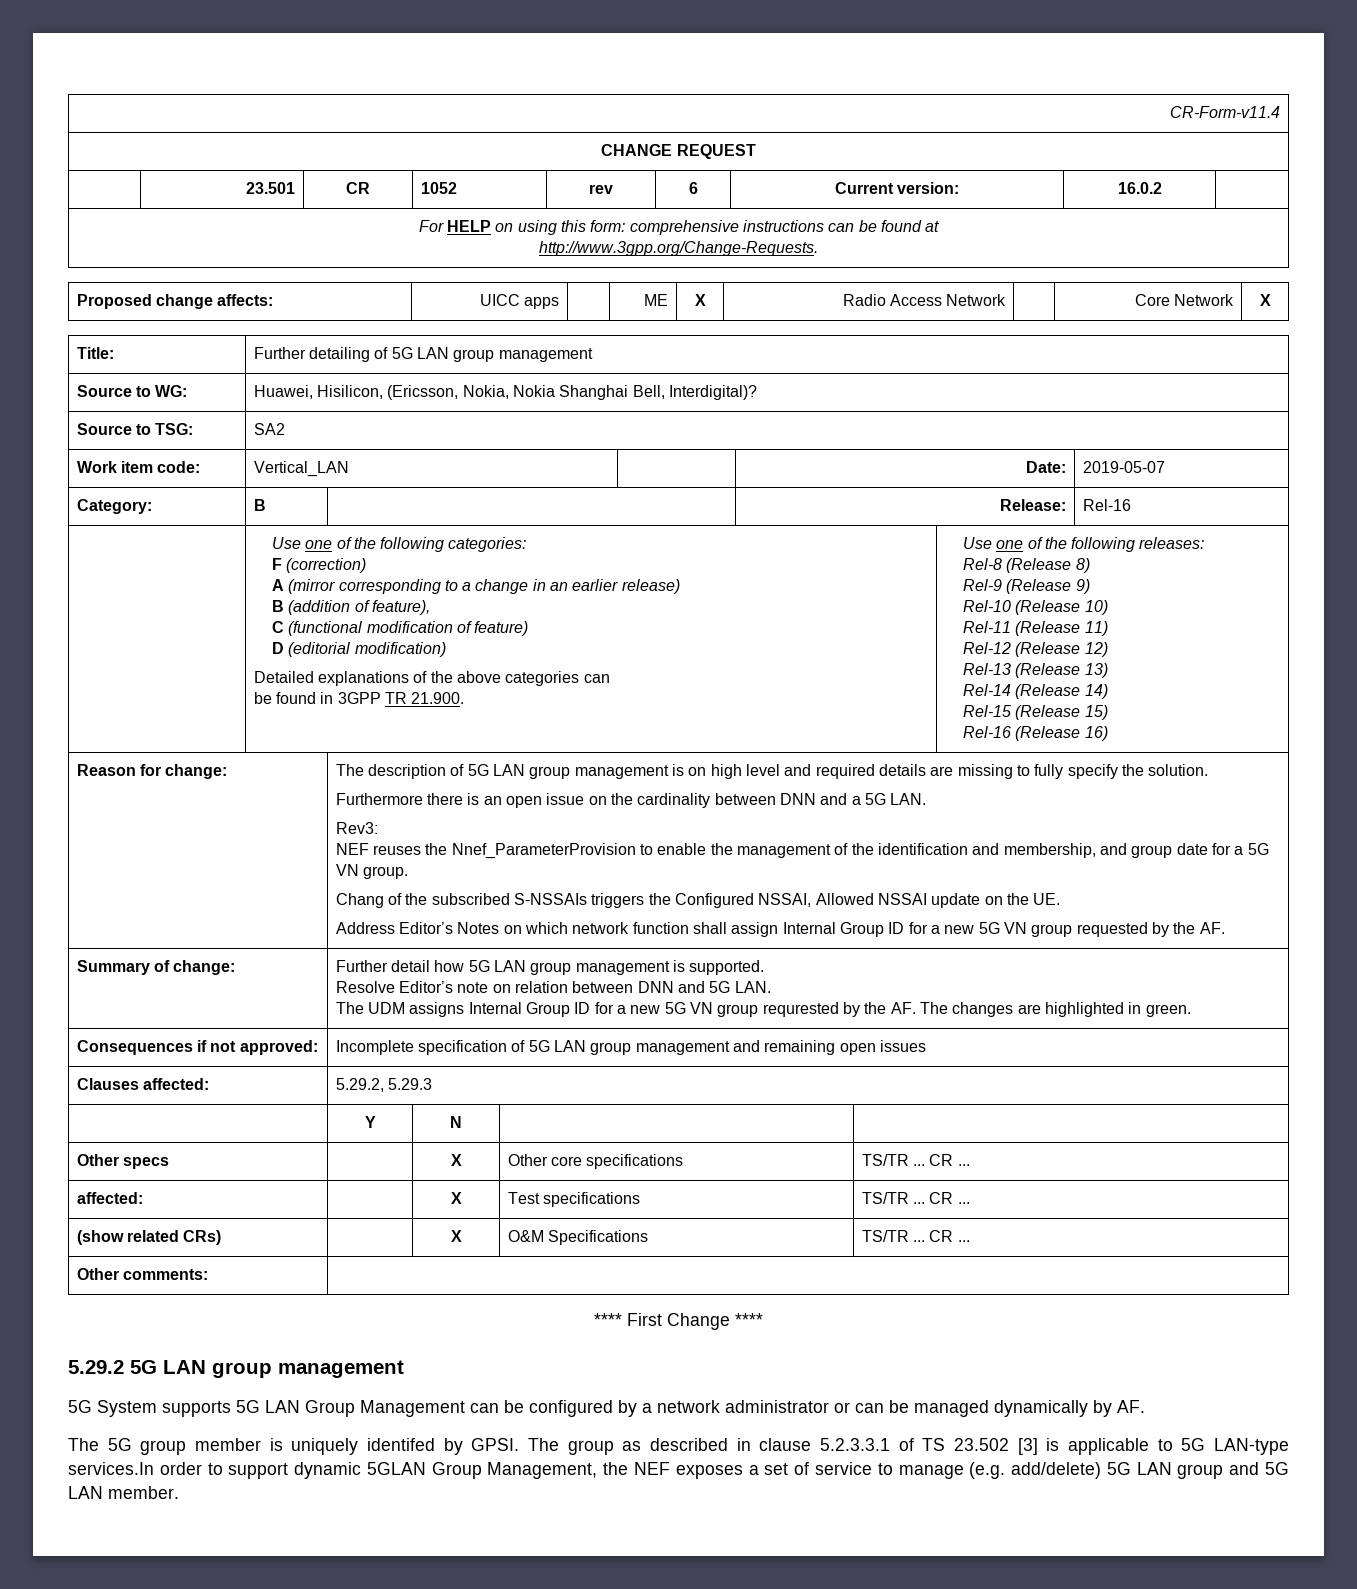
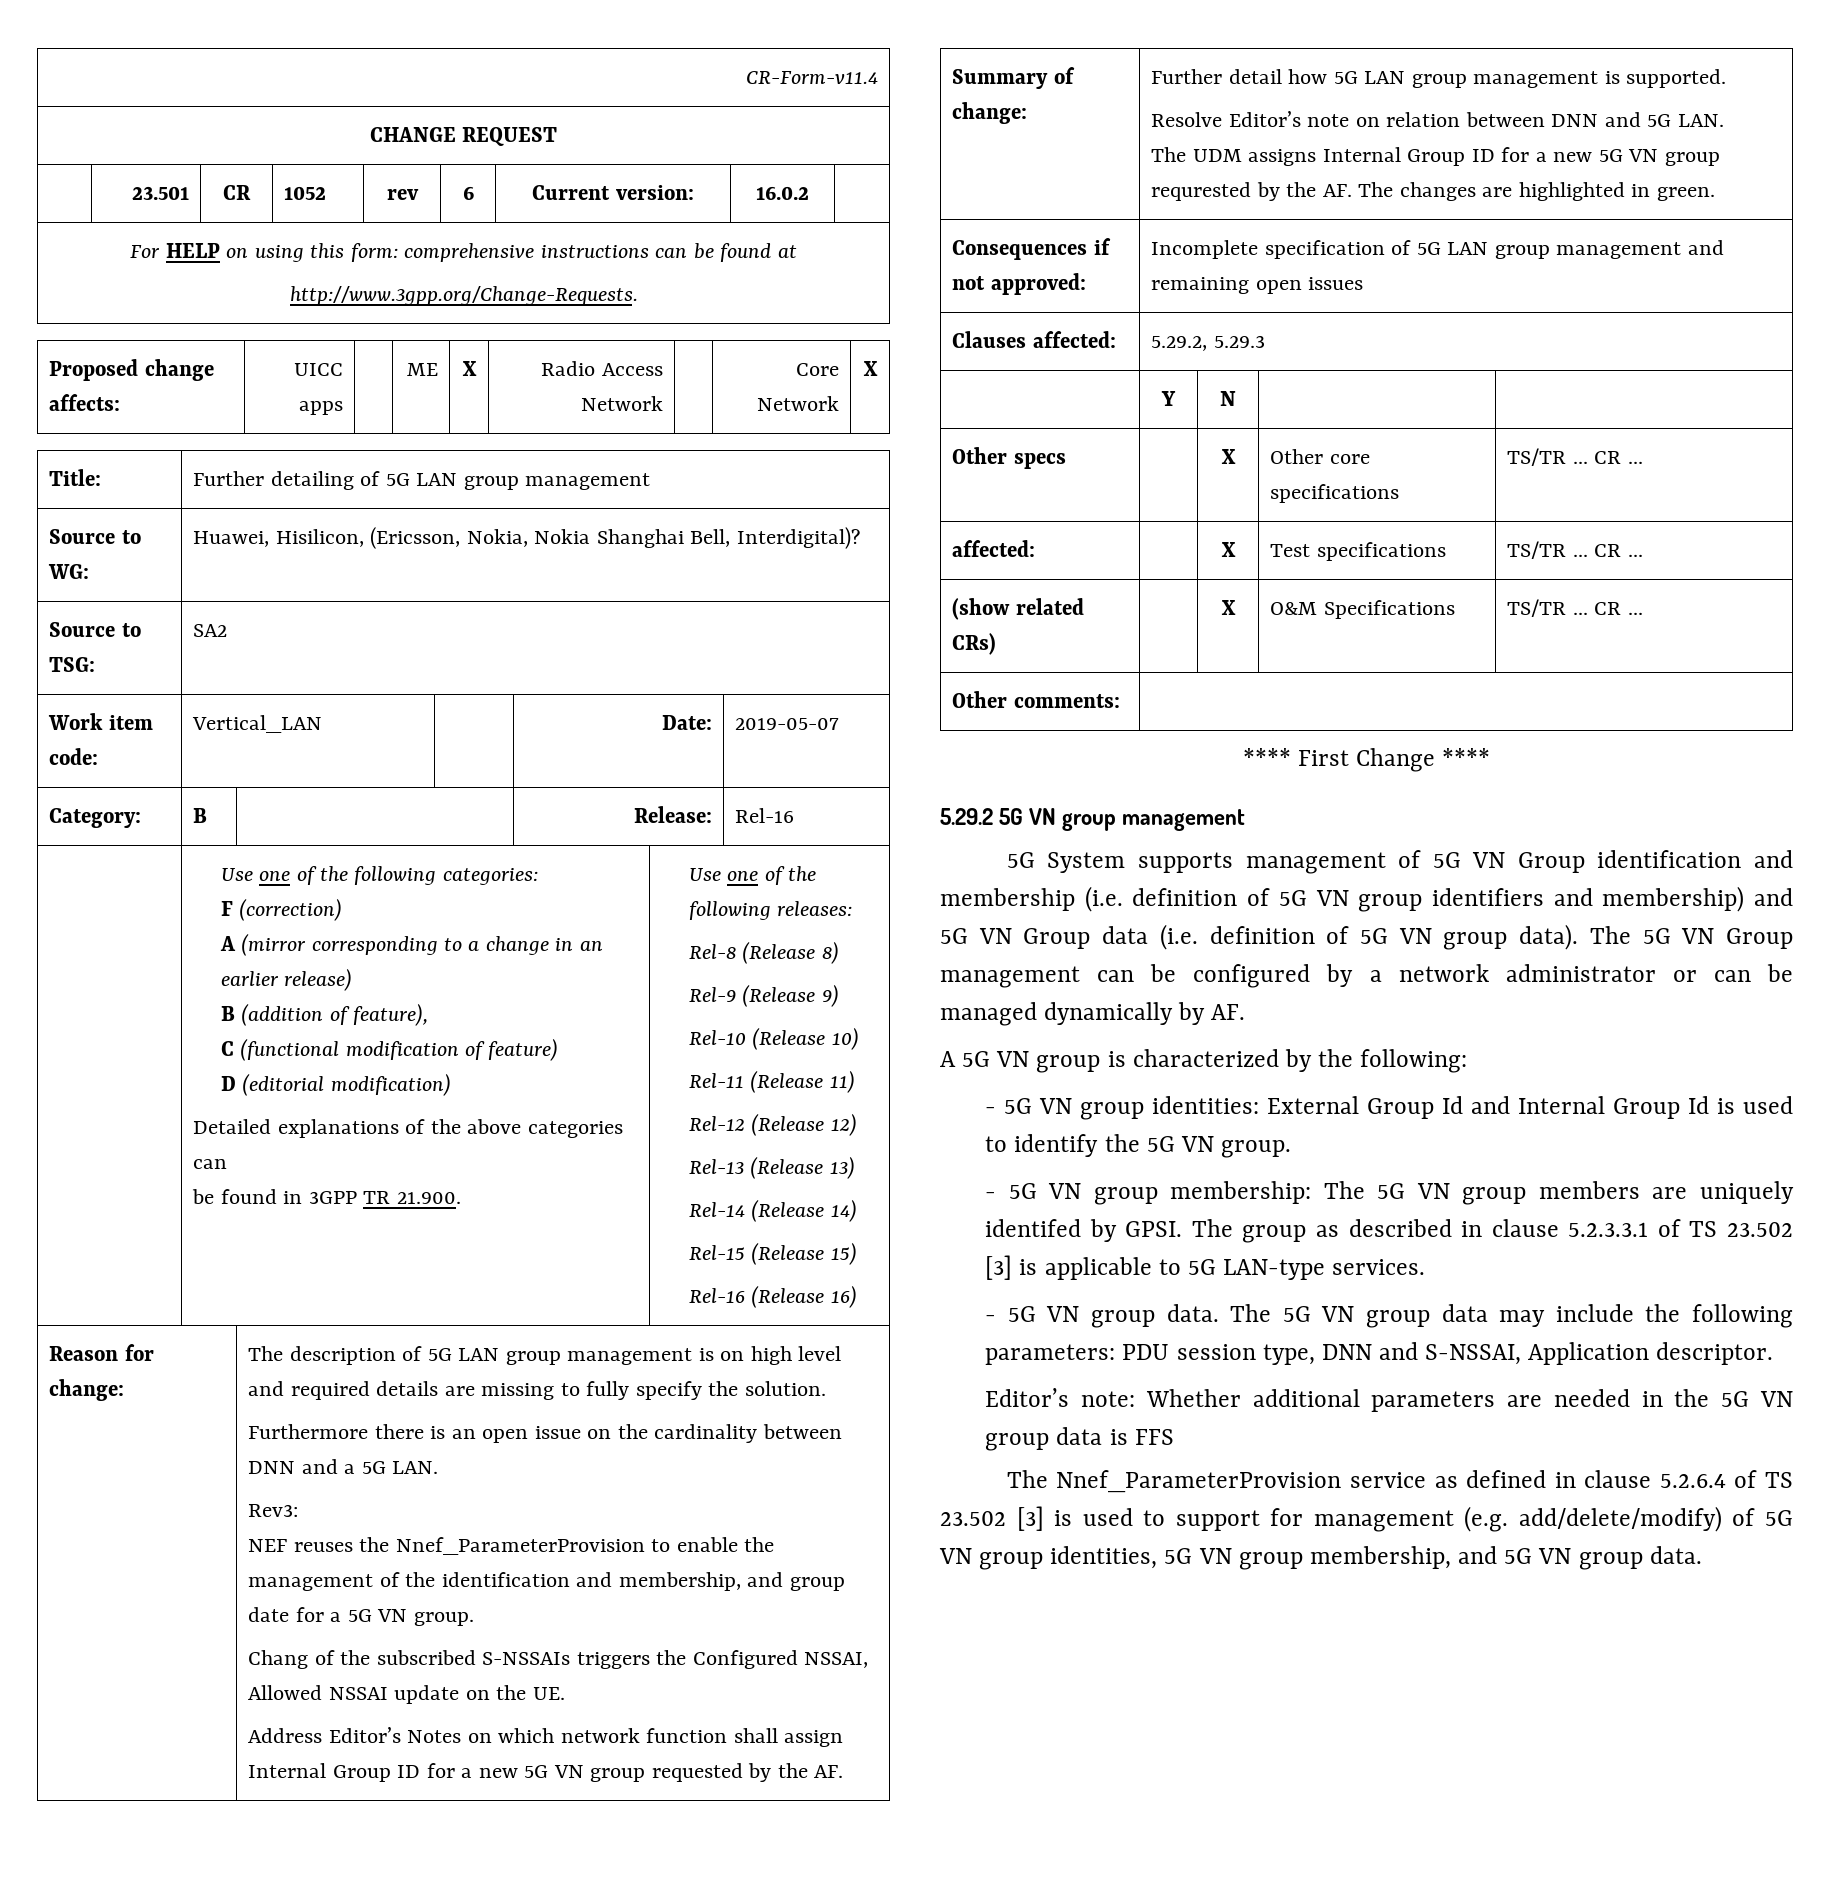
[163,1360,206,1374] LAN -> [1029,808,1057,825] VN
[236,1400,465,1417] 5G LAN Group Management -> [1245,850,1793,874] [940,886,1793,912] [940,924,1793,950] [940,966,1080,988] management of 5G VN Group identification and membership (i.e. definition of 5G VN group identifiers and membership) and 5G VN Group data (i.e. definition of 5G VN group data). The 5G VN Group management
[68,1438,283,1455] The 5G group member is -> [940,1049,1468,1073] [985,1096,1794,1120] [985,1134,1292,1158] [985,1181,1688,1205] A 5G VN group is characterized by the following: // - 5G VN group identities: External Group Id and Internal Group Id is used to identify the 5G VN group. // - 5G VN group membership: The 5G VN group members are
[68,1462,1289,1479] [68,1486,179,1499] services.In order to support dynamic 5GLAN Group Management, the NEF exposes a set of service to manage (e.g. add/delete) 5G LAN group and 5G LAN member. -> [1332,1259,1426,1275] [985,1304,1793,1328] [985,1342,1774,1365] [985,1388,1794,1412] [985,1427,1174,1451] [1006,1470,1793,1493] [940,1506,1793,1532] [939,1546,1702,1570] services. // - 5G VN group data. The 5G VN group data may include the following parameters: PDU session type, DNN and S-NSSAI, Application descriptor. // Editor’s note: Whether additional parameters are needed in the 5G VN group data is FFS // The Nnef_ParameterProvision service as defined in clause 5.2.6.4 of TS 23.502 [3] is used to support for management (e.g. add/delete/modify) of 5G VN group identities, 5G VN group membership, and 5G VN group data.

